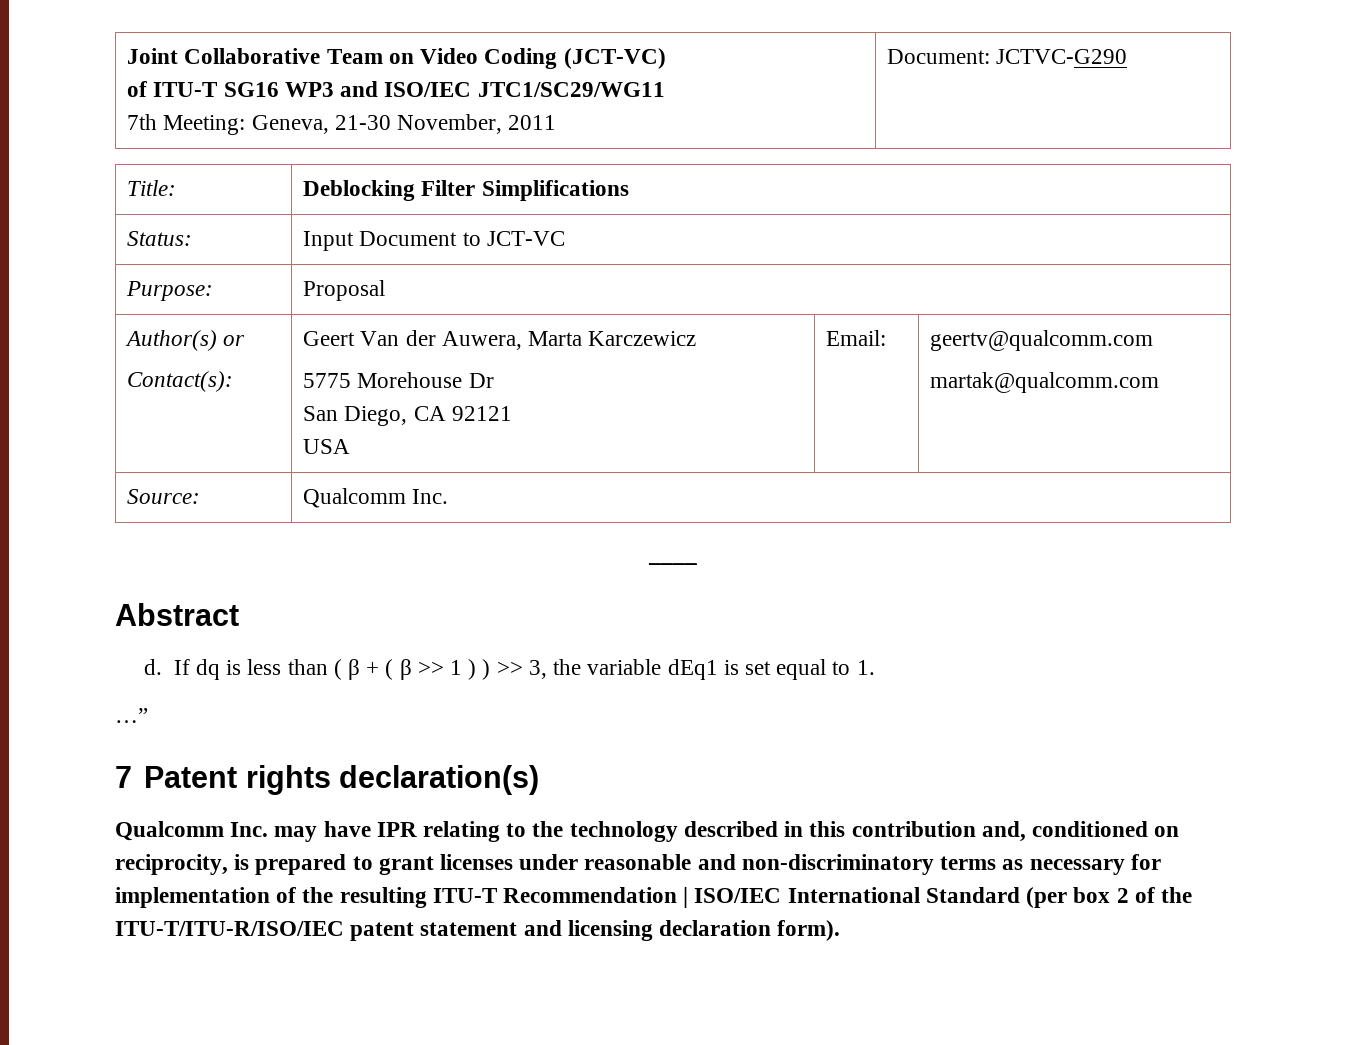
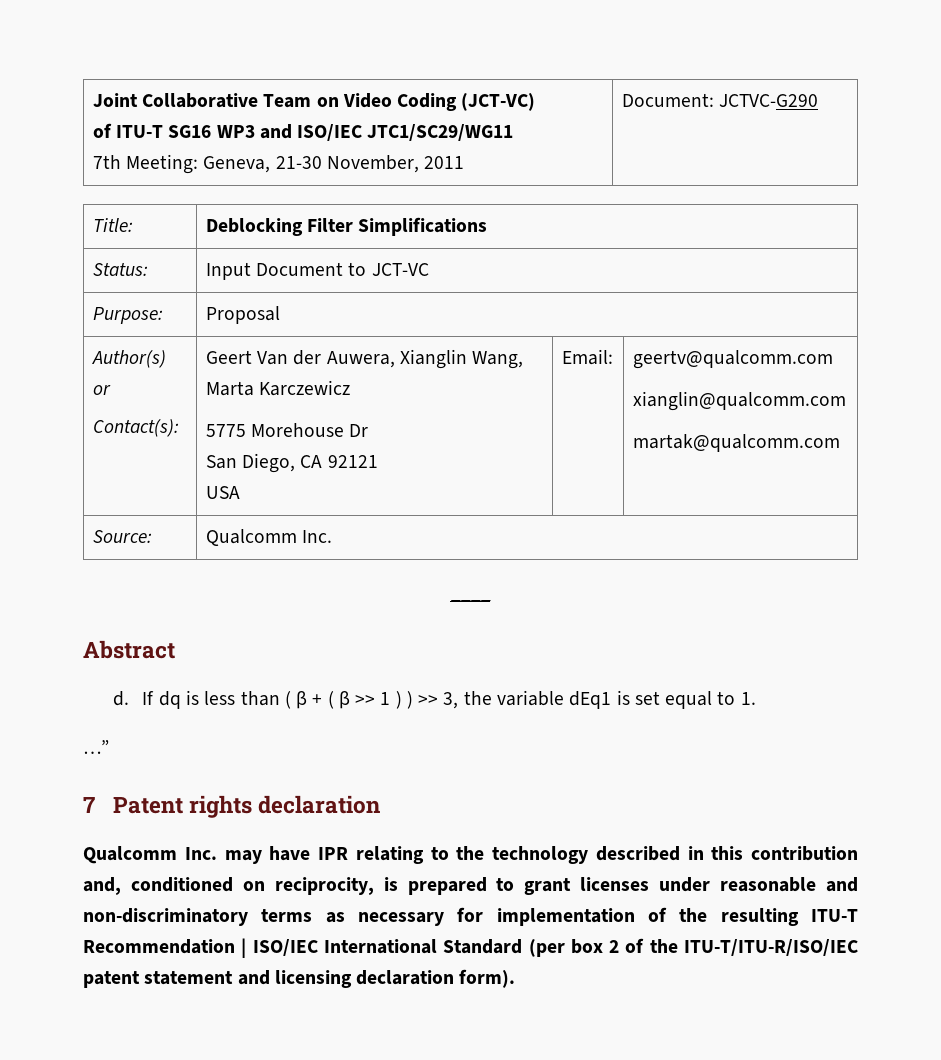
(522, 340) none -> [399,349,524,369] Xianglin Wang,
(1154, 340) none -> [632,391,846,411] // xianglin@qualcomm.com
[338,765,539,795] declaration(s) -> [257,795,380,814] declaration

